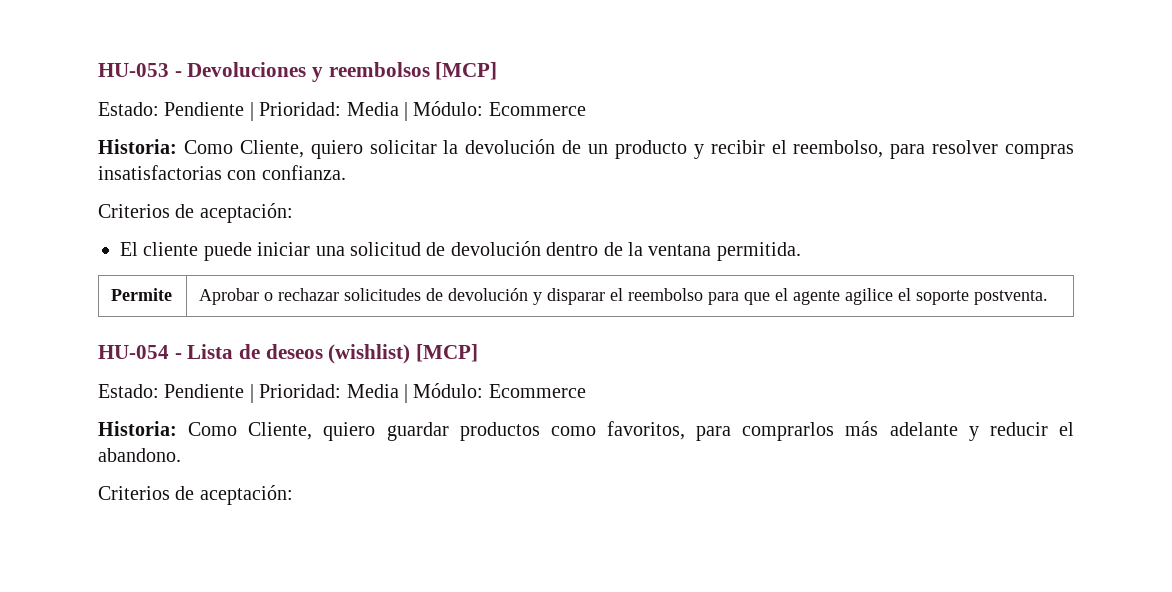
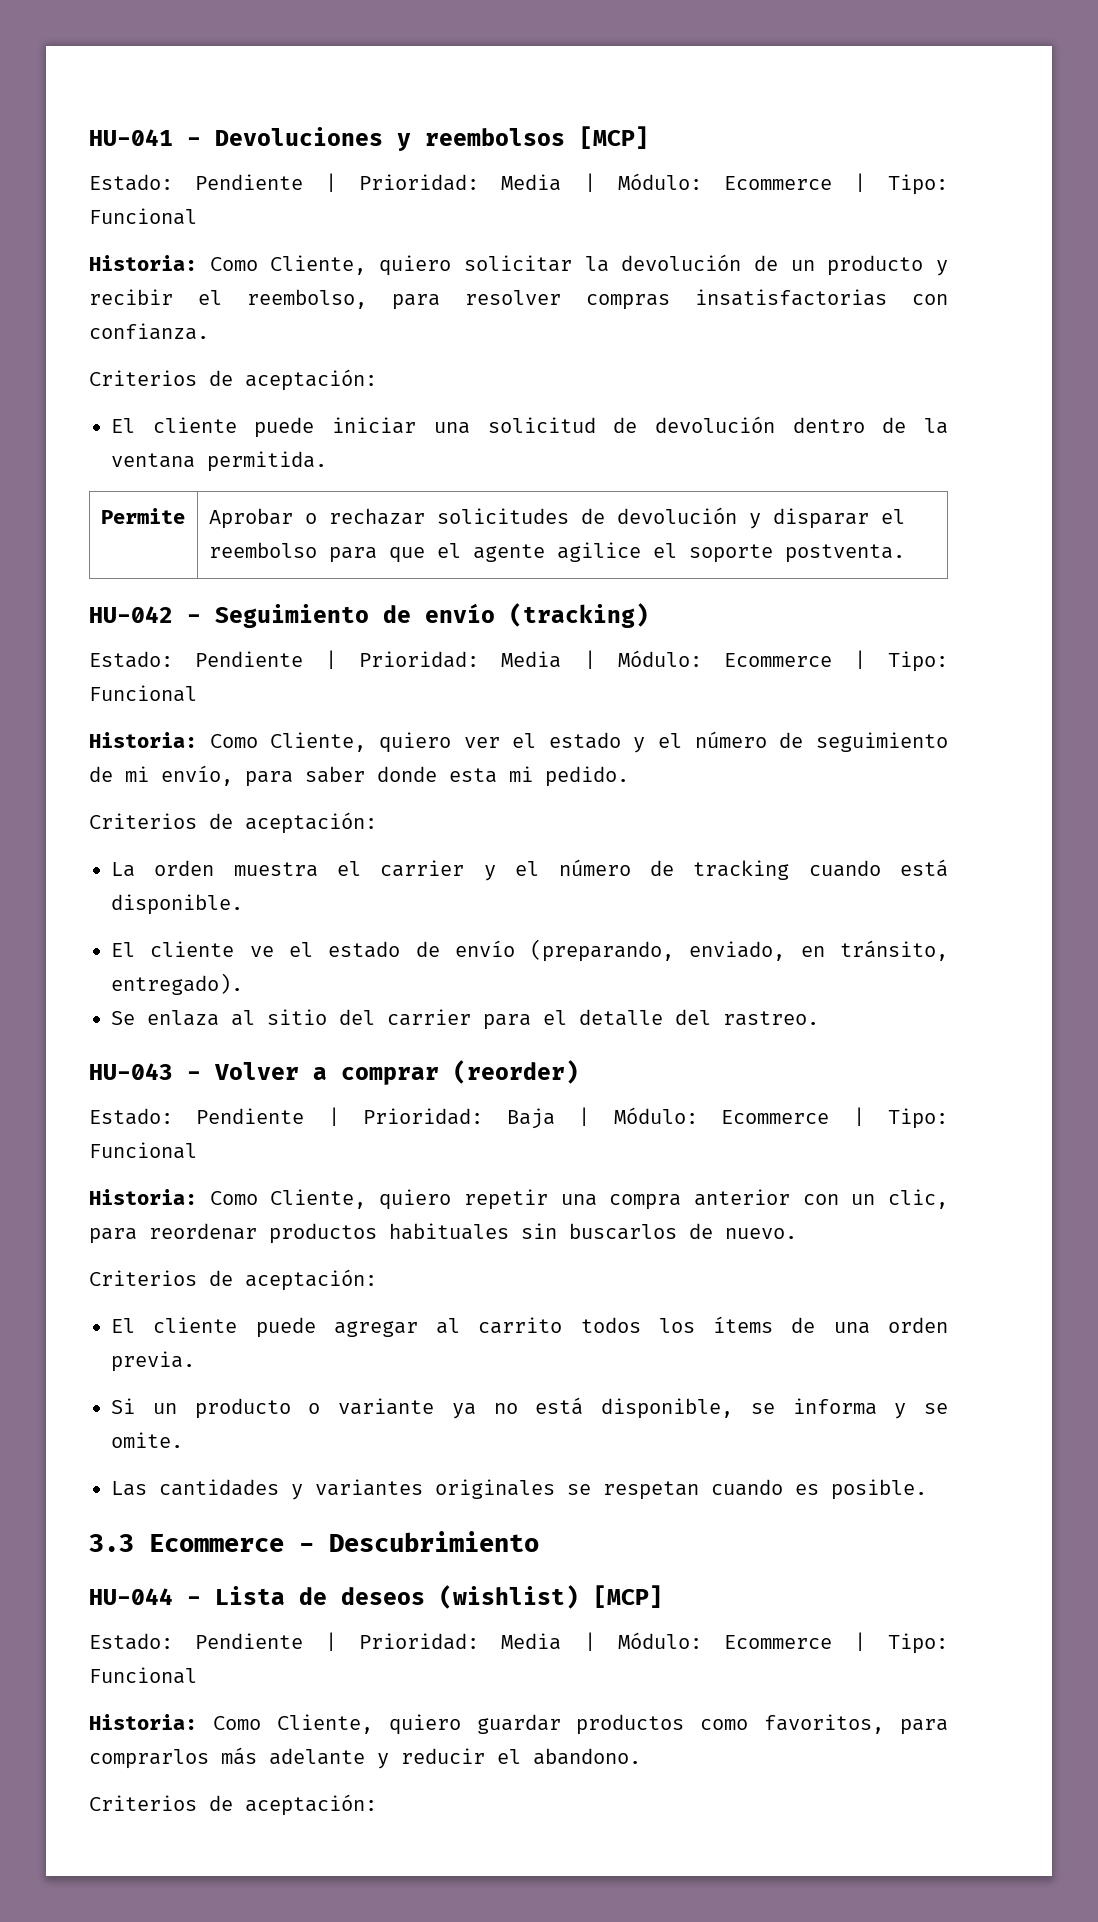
[98,63,169,77] HU-053 -> [89,129,173,146] HU-041
(586, 109) none -> [853,173,948,195] [89,208,197,225] | Tipo: Funcional
[98,345,169,359] HU-054 -> [89,603,649,628] [89,650,948,672] [89,685,197,702] [89,731,948,753] [89,765,629,787] [89,812,377,834] [111,859,949,881] [111,894,243,915] [111,939,948,962] [111,973,243,995] [111,1009,819,1030] [89,1060,579,1085] [89,1107,949,1129] [89,1142,197,1159] [89,1189,949,1210] [89,1223,797,1244] [89,1269,377,1291] [111,1316,948,1338] [111,1351,195,1372] [111,1397,948,1419] [111,1432,183,1448] [111,1479,927,1500] [89,1531,539,1552] [89,1588,173,1605] HU-042 - Seguimiento de envío (tracking) // Estado: Pendiente | Prioridad: Media | Módulo: Ecommerce | Tipo: Funcional // Historia: Como Cliente, quiero ver el estado y el número de seguimiento de mi envío, para saber donde esta mi pedido. // Criterios de aceptación: // La orden muestra el carrier y el número de tracking cuando está disponible. // El cliente ve el estado de envío (preparando, enviado, en tránsito, entregado). // Se enlaza al sitio del carrier para el detalle del rastreo. // HU-043 - Volver a comprar (reorder) // Estado: Pendiente | Prioridad: Baja | Módulo: Ecommerce | Tipo: Funcional // Historia: Como Cliente, quiero repetir una compra anterior con un clic, para reordenar productos habituales sin buscarlos de nuevo. // Criterios de aceptación: // El cliente puede agregar al carrito todos los ítems de una orden previa. // Si un producto o variante ya no está disponible, se informa y se omite. // Las cantidades y variantes originales se respetan cuando es posible. // 3.3 Ecommerce - Descubrimiento // HU-044
(586, 391) none -> [853,1632,948,1654] [89,1667,197,1684] | Tipo: Funcional

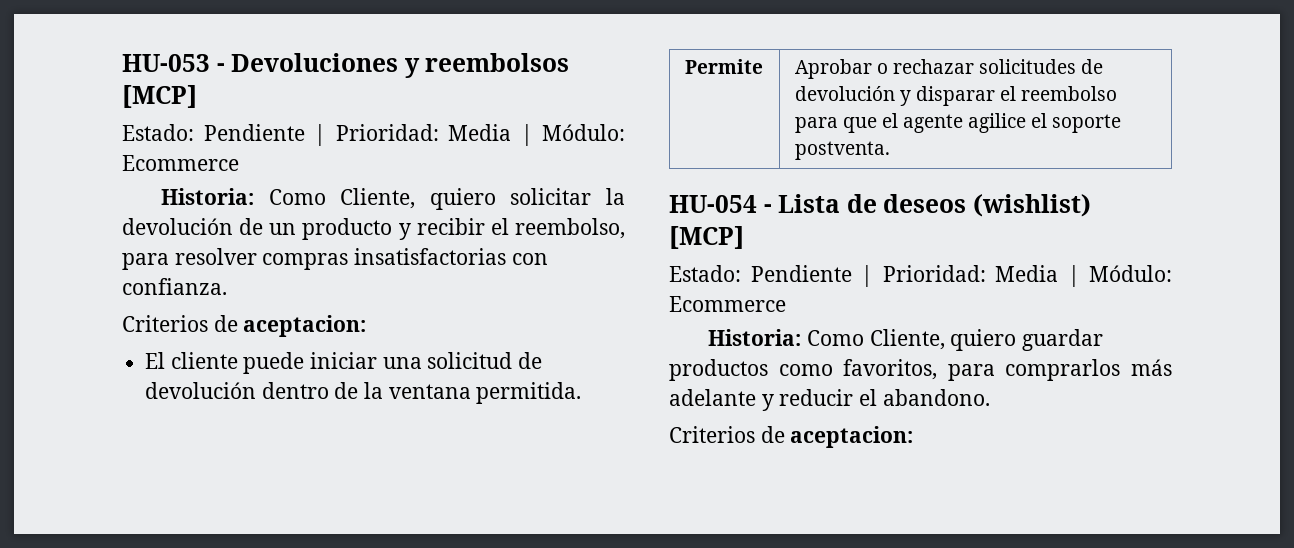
[89,129,173,146] HU-041 -> [122,54,210,72] HU-053
[853,173,948,195] [89,208,197,225] | Tipo: Funcional -> (239, 163) none
[245,369,377,391] aceptación: -> [243,315,367,337] aceptacion:
[89,603,649,628] [89,650,948,672] [89,685,197,702] [89,731,948,753] [89,765,629,787] [89,812,377,834] [111,859,949,881] [111,894,243,915] [111,939,948,962] [111,973,243,995] [111,1009,819,1030] [89,1060,579,1085] [89,1107,949,1129] [89,1142,197,1159] [89,1189,949,1210] [89,1223,797,1244] [89,1269,377,1291] [111,1316,948,1338] [111,1351,195,1372] [111,1397,948,1419] [111,1432,183,1448] [111,1479,927,1500] [89,1531,539,1552] [89,1588,173,1605] HU-042 - Seguimiento de envío (tracking) // Estado: Pendiente | Prioridad: Media | Módulo: Ecommerce | Tipo: Funcional // Historia: Como Cliente, quiero ver el estado y el número de seguimiento de mi envío, para saber donde esta mi pedido. // Criterios de aceptación: // La orden muestra el carrier y el número de tracking cuando está disponible. // El cliente ve el estado de envío (preparando, enviado, en tránsito, entregado). // Se enlaza al sitio del carrier para el detalle del rastreo. // HU-043 - Volver a comprar (reorder) // Estado: Pendiente | Prioridad: Baja | Módulo: Ecommerce | Tipo: Funcional // Historia: Como Cliente, quiero repetir una compra anterior con un clic, para reordenar productos habituales sin buscarlos de nuevo. // Criterios de aceptación: // El cliente puede agregar al carrito todos los ítems de una orden previa. // Si un producto o variante ya no está disponible, se informa y se omite. // Las cantidades y variantes originales se respetan cuando es posible. // 3.3 Ecommerce - Descubrimiento // HU-044 -> [669,195,757,213] HU-054
[853,1632,948,1654] [89,1667,197,1684] | Tipo: Funcional -> (786, 304) none
[245,1794,377,1816] aceptación: -> [790,426,914,448] aceptacion:

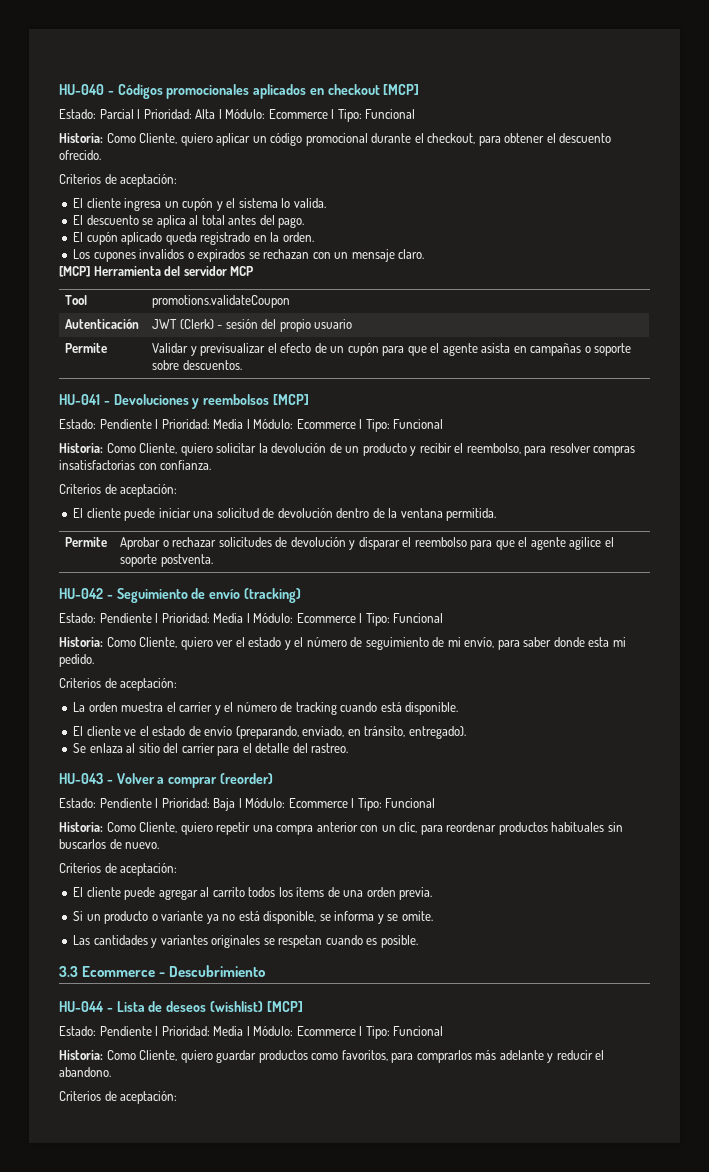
[122,54,210,72] HU-053 -> [59,84,420,99] [59,109,416,122] [59,133,612,146] [59,150,101,160] [59,174,178,187] [73,198,326,211] [73,215,305,228] [73,232,314,245] [73,249,425,262] [59,266,254,277] [65,295,88,305] [152,295,291,308] [65,319,140,329] [152,319,353,332] [65,343,108,353] [152,343,632,356] [152,360,242,370] [59,394,100,405] HU-040 - Códigos promocionales aplicados en checkout [MCP] // Estado: Parcial | Prioridad: Alta | Módulo: Ecommerce | Tipo: Funcional // Historia: Como Cliente, quiero aplicar un código promocional durante el checkout, para obtener el descuento ofrecido. // Criterios de aceptación: // El cliente ingresa un cupón y el sistema lo valida. // El descuento se aplica al total antes del pago. // El cupón aplicado queda registrado en la orden. // Los cupones invalidos o expirados se rechazan con un mensaje claro. // [MCP] Herramienta del servidor MCP // Tool | promotions.validateCoupon // Autenticación | JWT (Clerk) - sesión del propio usuario // Permite | Validar y previsualizar el efecto de un cupón para que el agente asista en campañas o soporte sobre descuentos. // HU-041
(239, 163) none -> [359,419,444,432] | Tipo: Funcional
[243,315,367,337] aceptacion: -> [120,484,178,497] aceptación:
[669,195,757,213] HU-054 -> [59,588,301,603] [59,613,444,626] [59,637,626,650] [59,654,94,667] [59,678,178,691] [73,702,459,715] [73,726,466,739] [73,743,349,756] [59,773,273,788] [59,798,436,811] [59,822,623,835] [59,839,160,849] [59,863,178,876] [73,887,433,900] [73,911,433,924] [73,935,418,948] [59,965,266,977] [59,1001,104,1012] HU-042 - Seguimiento de envío (tracking) // Estado: Pendiente | Prioridad: Media | Módulo: Ecommerce | Tipo: Funcional // Historia: Como Cliente, quiero ver el estado y el número de seguimiento de mi envío, para saber donde esta mi pedido. // Criterios de aceptación: // La orden muestra el carrier y el número de tracking cuando está disponible. // El cliente ve el estado de envío (preparando, enviado, en tránsito, entregado). // Se enlaza al sitio del carrier para el detalle del rastreo. // HU-043 - Volver a comprar (reorder) // Estado: Pendiente | Prioridad: Baja | Módulo: Ecommerce | Tipo: Funcional // Historia: Como Cliente, quiero repetir una compra anterior con un clic, para reordenar productos habituales sin buscarlos de nuevo. // Criterios de aceptación: // El cliente puede agregar al carrito todos los ítems de una orden previa. // Si un producto o variante ya no está disponible, se informa y se omite. // Las cantidades y variantes originales se respetan cuando es posible. // 3.3 Ecommerce - Descubrimiento // HU-044
(786, 304) none -> [359,1026,444,1039] | Tipo: Funcional
[790,426,914,448] aceptacion: -> [120,1091,178,1104] aceptación:

